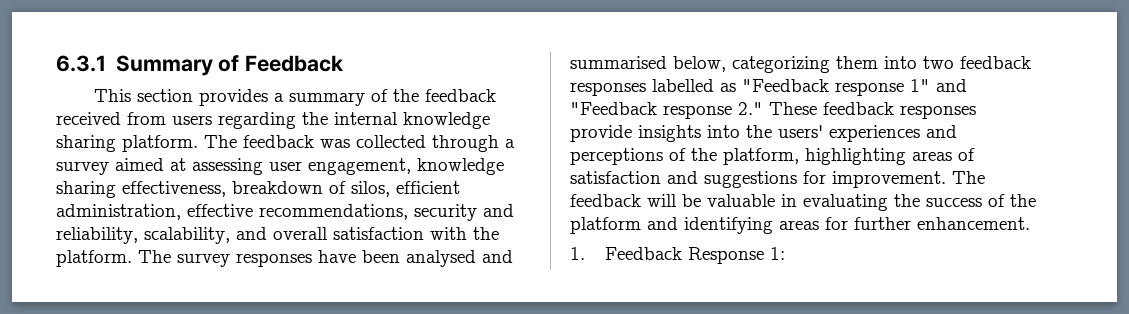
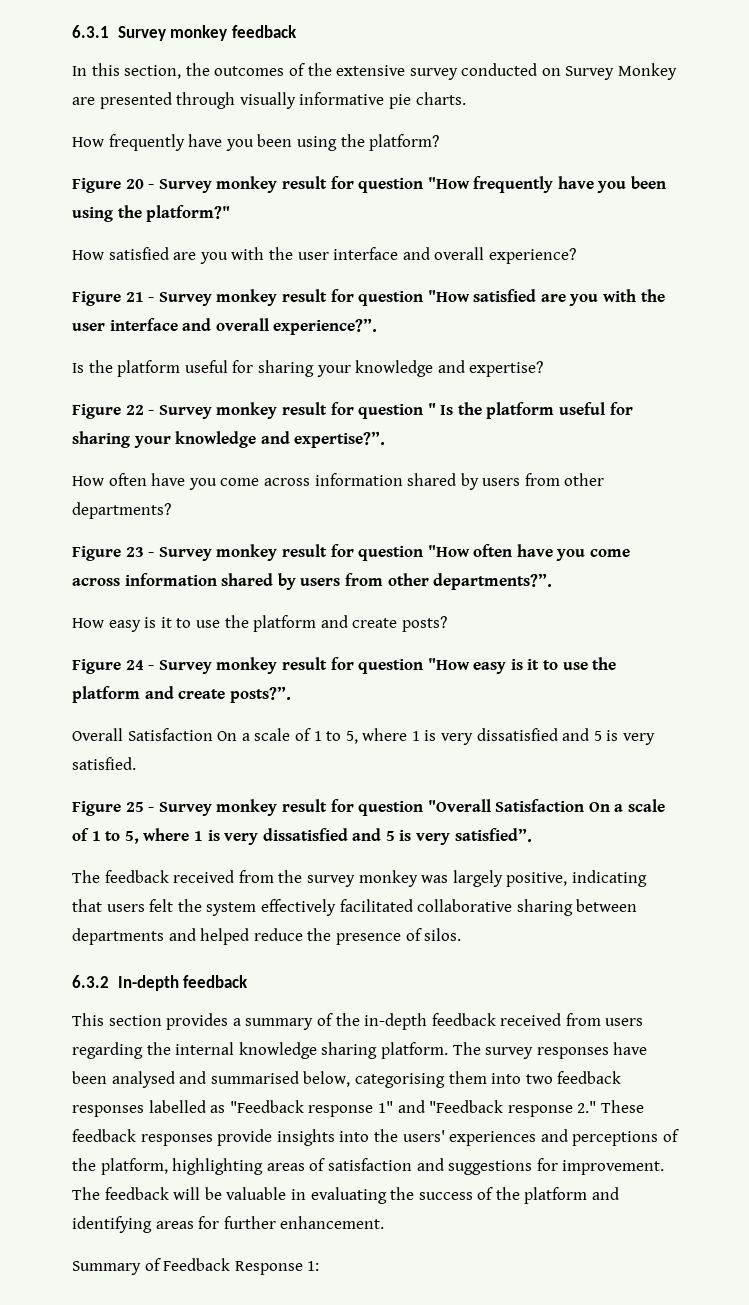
[115,55,344,76] Summary of Feedback -> [117,25,297,41] [72,63,678,80] [72,92,466,109] [72,134,440,151] [72,176,667,193] [72,205,231,222] [72,247,576,264] [72,289,665,306] [72,318,378,335] [72,360,544,377] [72,402,633,419] [72,431,386,448] [72,473,605,490] [72,502,171,519] [72,544,631,561] [72,573,553,590] [72,615,447,632] [72,657,617,674] [72,686,291,703] [72,728,656,745] [72,757,136,770] [72,799,666,816] [72,828,532,845] [72,870,647,887] [72,899,638,916] [72,928,462,945] [72,975,249,991] Survey monkey feedback // In this section, the outcomes of the extensive survey conducted on Survey Monkey are presented through visually informative pie charts. // How frequently have you been using the platform? // Figure 20 - Survey monkey result for question "How frequently have you been using the platform?" // How satisfied are you with the user interface and overall experience? // Figure 21 - Survey monkey result for question "How satisfied are you with the user interface and overall experience?”. // Is the platform useful for sharing your knowledge and expertise? // Figure 22 - Survey monkey result for question " Is the platform useful for sharing your knowledge and expertise?”. // How often have you come across information shared by users from other departments? // Figure 23 - Survey monkey result for question "How often have you come across information shared by users from other departments?”. // How easy is it to use the platform and create posts? // Figure 24 - Survey monkey result for question "How easy is it to use the platform and create posts?”. // Overall Satisfaction On a scale of 1 to 5, where 1 is very dissatisfied and 5 is very satisfied. // Figure 25 - Survey monkey result for question "Overall Satisfaction On a scale of 1 to 5, where 1 is very dissatisfied and 5 is very satisfied”. // The feedback received from the survey monkey was largely positive, indicating that users felt the system effectively facilitated collaborative sharing between departments and helped reduce the presence of silos. // 6.3.2 In-depth feedback
(420, 95) none -> [364,1013,428,1030] in-depth
[243,135,515,152] [56,158,504,175] [56,181,460,198] [56,204,514,221] [56,227,499,244] [56,250,171,267] feedback was collected through a survey aimed at assessing user engagement, knowledge sharing effectiveness, breakdown of silos, efficient administration, effective recommendations, security and reliability, scalability, and overall satisfaction with the platform. The -> (481, 1048) none
[732,56,830,73] categorizing -> [354,1073,445,1088] categorising
[570,247,585,260] 1. -> [72,1258,161,1275] Summary of

